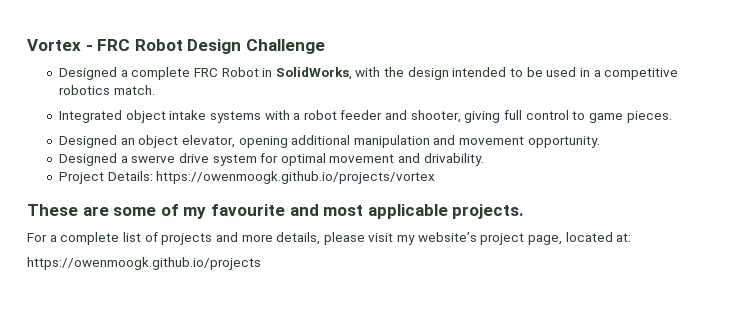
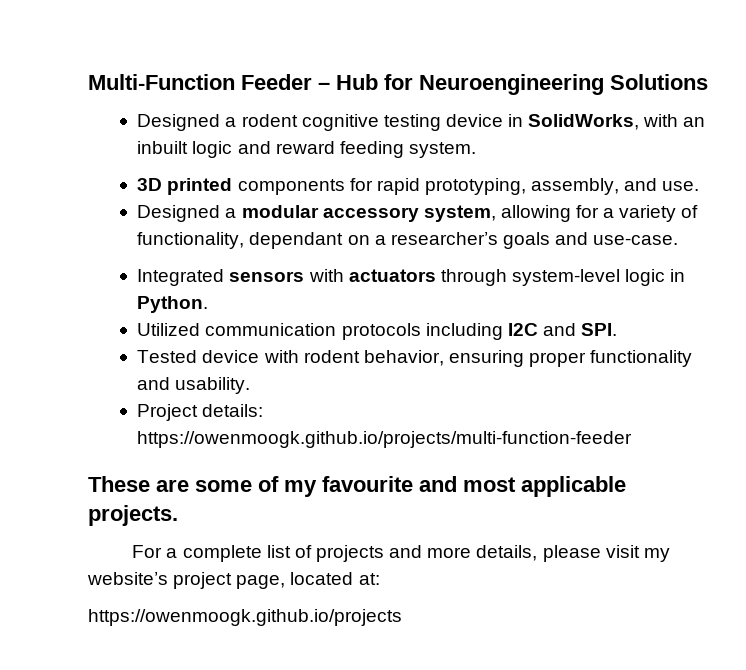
[27,39,325,54] [58,67,679,80] [58,85,155,95] [58,110,672,123] [58,135,600,148] [58,153,484,166] Vortex - FRC Robot Design Challenge // Designed a complete FRC Robot in SolidWorks, with the design intended to be used in a competitive robotics match. // Integrated object intake systems with a robot feeder and shooter, giving full control to game pieces. // Designed an object elevator, opening additional manipulation and movement opportunity. // Designed a swerve drive system for optimal movement and drivability. -> [88,74,708,95] [137,114,706,131] [137,141,476,158] [137,178,700,195] [137,205,699,222] [137,232,679,249] [137,269,686,286] [137,296,209,313] [137,323,618,340] [137,350,693,367] [137,377,251,394] Multi-Function Feeder – Hub for Neuroengineering Solutions // Designed a rodent cognitive testing device in SolidWorks, with an inbuilt logic and reward feeding system. // 3D printed components for rapid prototyping, assembly, and use. // Designed a modular accessory system, allowing for a variety of functionality, dependant on a researcher’s goals and use-case. // Integrated sensors with actuators through system-level logic in Python. // Utilized communication protocols including I2C and SPI. // Tested device with rodent behavior, ensuring proper functionality and usability.
[107,171,436,184] Details: https://owenmoogk.github.io/projects/vortex -> [202,404,264,417] [137,431,633,448] details: https://owenmoogk.github.io/projects/multi-function-feeder

